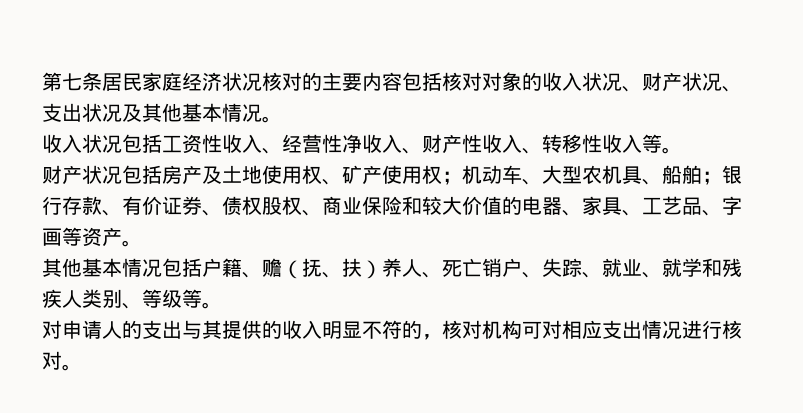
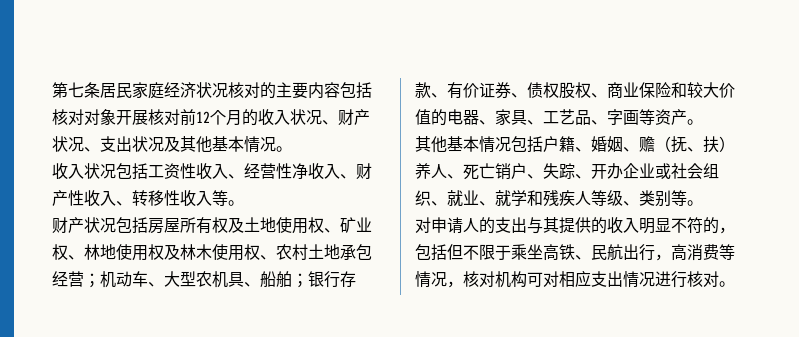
(522, 81) none -> [116,109,242,126] 开展核对前12个月
[182,165,202,184] 产 -> [164,217,228,234] 屋所有权
[362,165,442,184] 产使用权 -> [356,217,372,232] [52,244,372,261] [52,271,84,287] 业权、林地使用权及林木使用权、农村土地承包经营
(262, 275) none -> [591,136,639,152] 婚姻、
(602, 275) none -> [591,163,719,179] [415,190,447,206] 开办企业或社会组织、
[82,289,182,309] 类别、等级 -> [591,190,671,207] 等级、类别
(442, 337) none -> [415,244,735,261] [415,271,463,288] 包括但不限于乘坐高铁、民航出行，高消费等情况，

